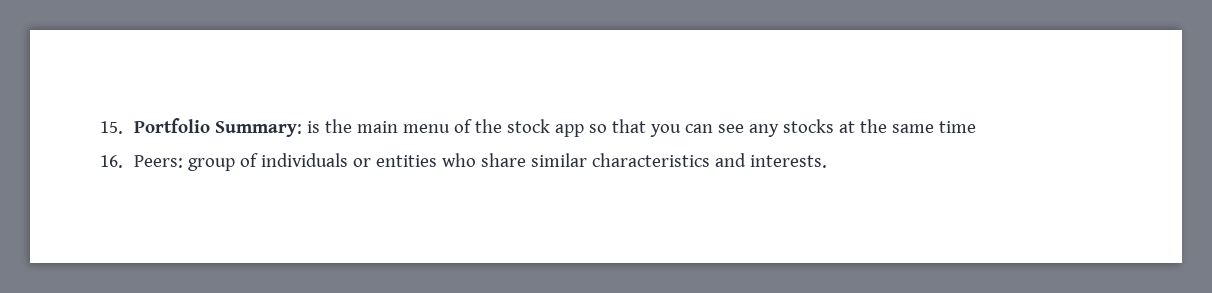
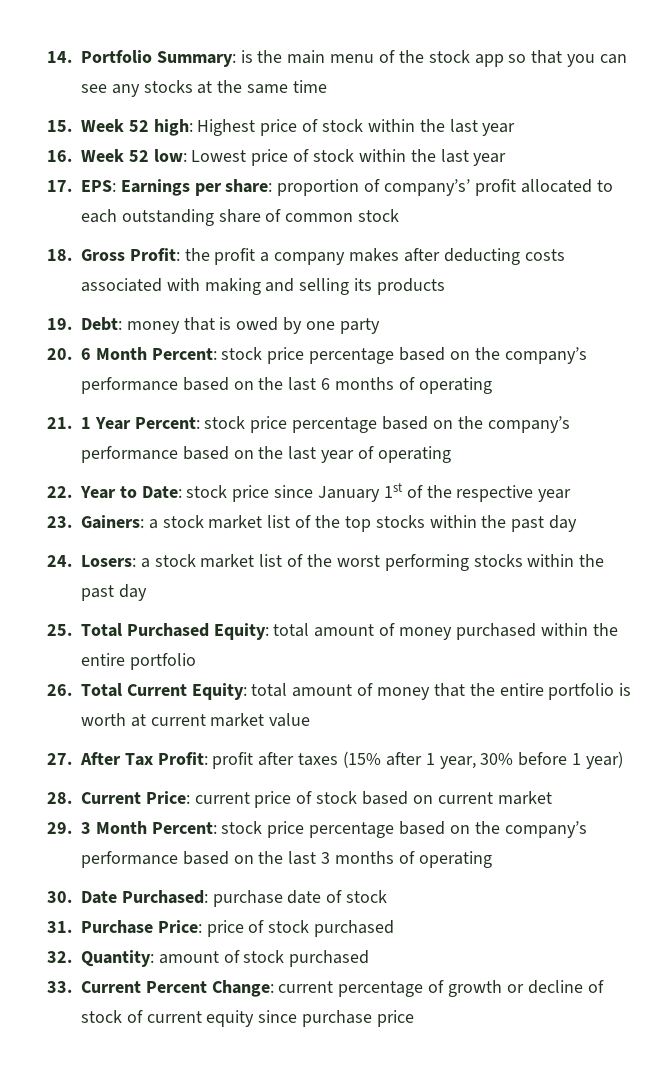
[99,121,123,134] 15. -> [46,51,72,63] 14.
[99,153,827,171] 16. Peers: group of individuals or entities who share similar characteristics and interests. -> [46,119,516,136] [46,149,507,166] [46,179,613,196] [80,209,400,226] [46,248,565,265] [80,278,445,295] [46,317,380,334] [46,347,587,364] [80,377,492,394] [46,416,570,433] [80,446,451,463] [46,483,572,502] [46,515,578,532] [46,554,605,571] [80,584,147,601] [46,623,618,640] [80,653,196,670] [46,683,632,700] [80,713,311,727] [46,751,624,769] [46,791,552,808] [46,821,587,838] [80,851,492,868] [46,890,388,907] [46,920,395,937] [46,950,370,967] [46,980,604,997] [80,1010,414,1027] 15. Week 52 high: Highest price of stock within the last year // 16. Week 52 low: Lowest price of stock within the last year // 17. EPS: Earnings per share: proportion of company’s’ profit allocated to each outstanding share of common stock // 18. Gross Profit: the profit a company makes after deducting costs associated with making and selling its products // 19. Debt: money that is owed by one party // 20. 6 Month Percent: stock price percentage based on the company’s performance based on the last 6 months of operating // 21. 1 Year Percent: stock price percentage based on the company’s performance based on the last year of operating // 22. Year to Date: stock price since January 1st of the respective year // 23. Gainers: a stock market list of the top stocks within the past day // 24. Losers: a stock market list of the worst performing stocks within the past day // 25. Total Purchased Equity: total amount of money purchased within the entire portfolio // 26. Total Current Equity: total amount of money that the entire portfolio is worth at current market value // 27. After Tax Profit: profit after taxes (15% after 1 year, 30% before 1 year) // 28. Current Price: current price of stock based on current market // 29. 3 Month Percent: stock price percentage based on the company’s performance based on the last 3 months of operating // 30. Date Purchased: purchase date of stock // 31. Purchase Price: price of stock purchased // 32. Quantity: amount of stock purchased // 33. Current Percent Change: current percentage of growth or decline of stock of current equity since purchase price

